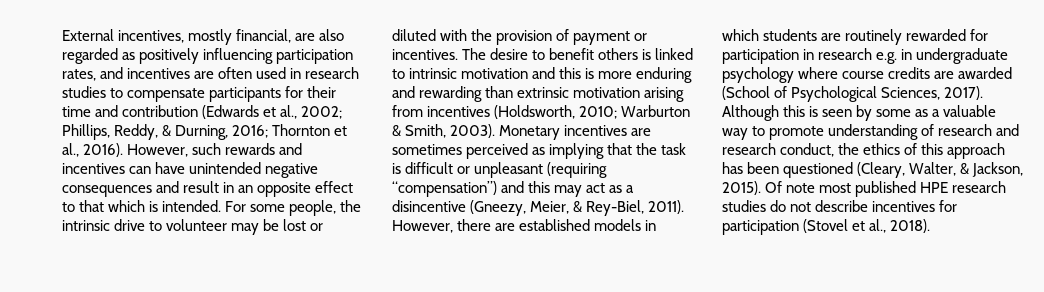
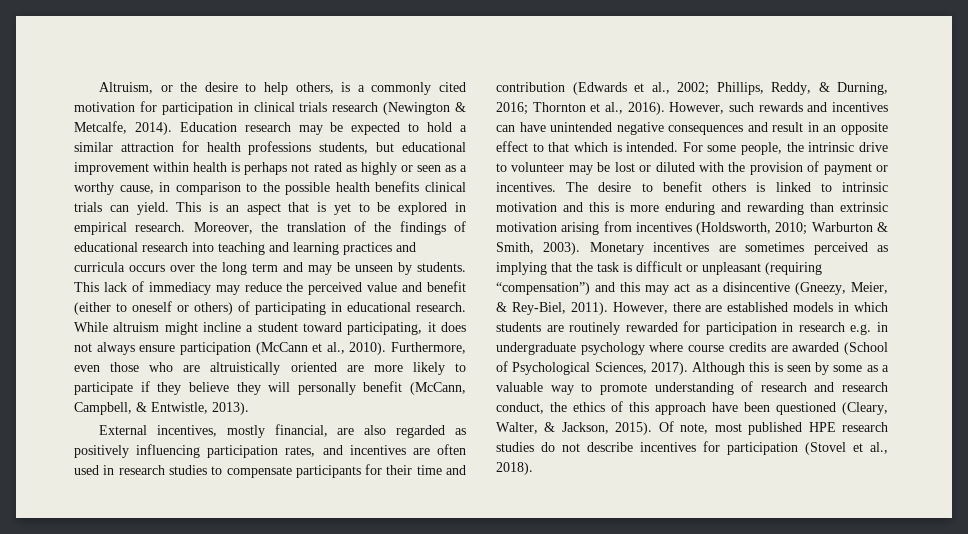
(62, 35) none -> [99,82,466,95] [74,101,466,115] [74,121,468,135] [74,141,466,155] [74,162,467,175] [74,181,466,195] [74,202,466,215] [74,221,466,235] [74,242,416,255] [74,262,466,275] [74,281,466,295] [74,301,466,315] [74,322,466,335] [74,342,466,355] [74,362,466,375] [74,381,466,395] [74,402,249,415] Altruism, or the desire to help others, is a commonly cited motivation for participation in clinical trials research (Newington & Metcalfe, 2014). Education research may be expected to hold a similar attraction for health professions students, but educational improvement within health is perhaps not rated as highly or seen as a worthy cause, in comparison to the possible health benefits clinical trials can yield. This is an aspect that is yet to be explored in empirical research. Moreover, the translation of the findings of educational research into teaching and learning practices and curricula occurs over the long term and may be unseen by students. This lack of immediacy may reduce the perceived value and benefit (either to oneself or others) of participating in educational research. While altruism might incline a student toward participating, it does not always ensure participation (McCann et al., 2010). Furthermore, even those who are altruistically oriented are more likely to participate if they believe they will personally benefit (McCann, Campbell, & Entwistle, 2013). //
[722,162,743,174] has -> [712,402,738,412] have
[786,183,816,193] note -> [680,423,709,434] note,

